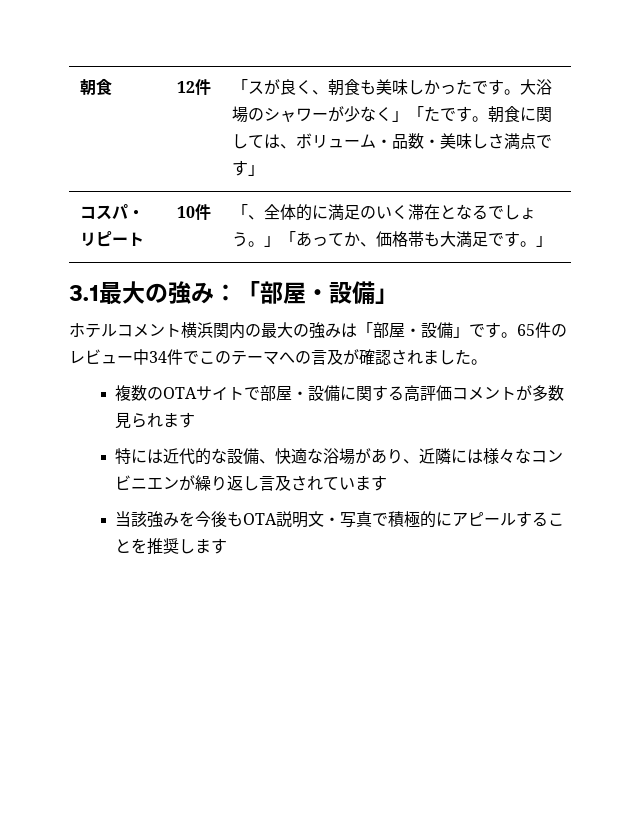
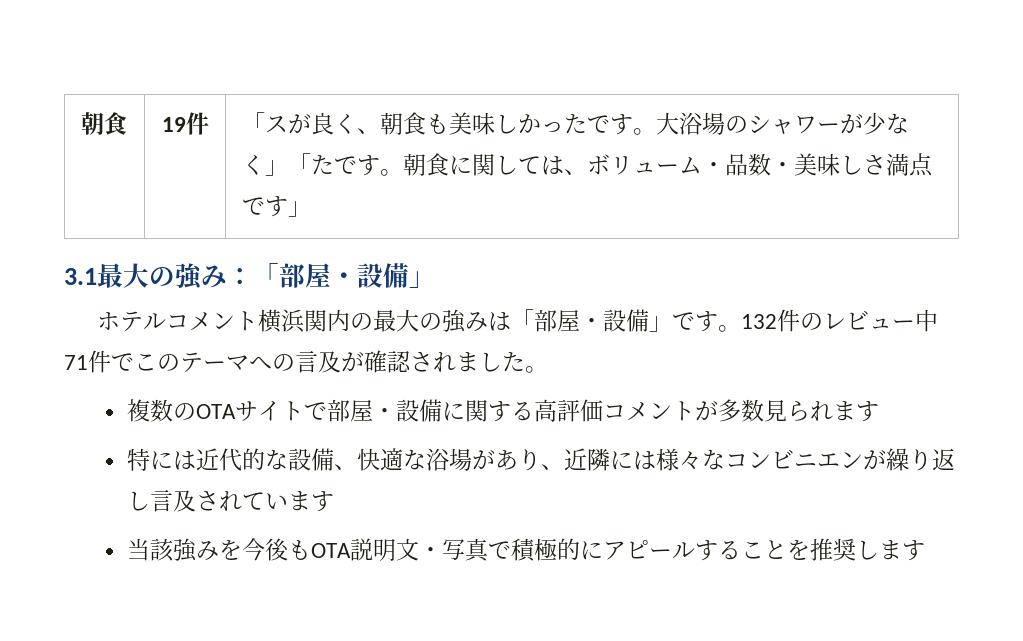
[177,81,195,93] 12 -> [161,117,186,132] 19
[79,204,144,220] [79,231,144,247] [177,204,211,220] [231,204,536,221] [231,231,552,248] // コスパ・リピート | 10件 | 「、全体的に満足のいく滞在となるでしょう。」「あってか、価格帯も大満足です。」 -> (311, 209) none
[517,324,535,336] 65 -> [740,314,777,329] 132
[149,351,167,363] 34 -> [64,355,88,370] 71

